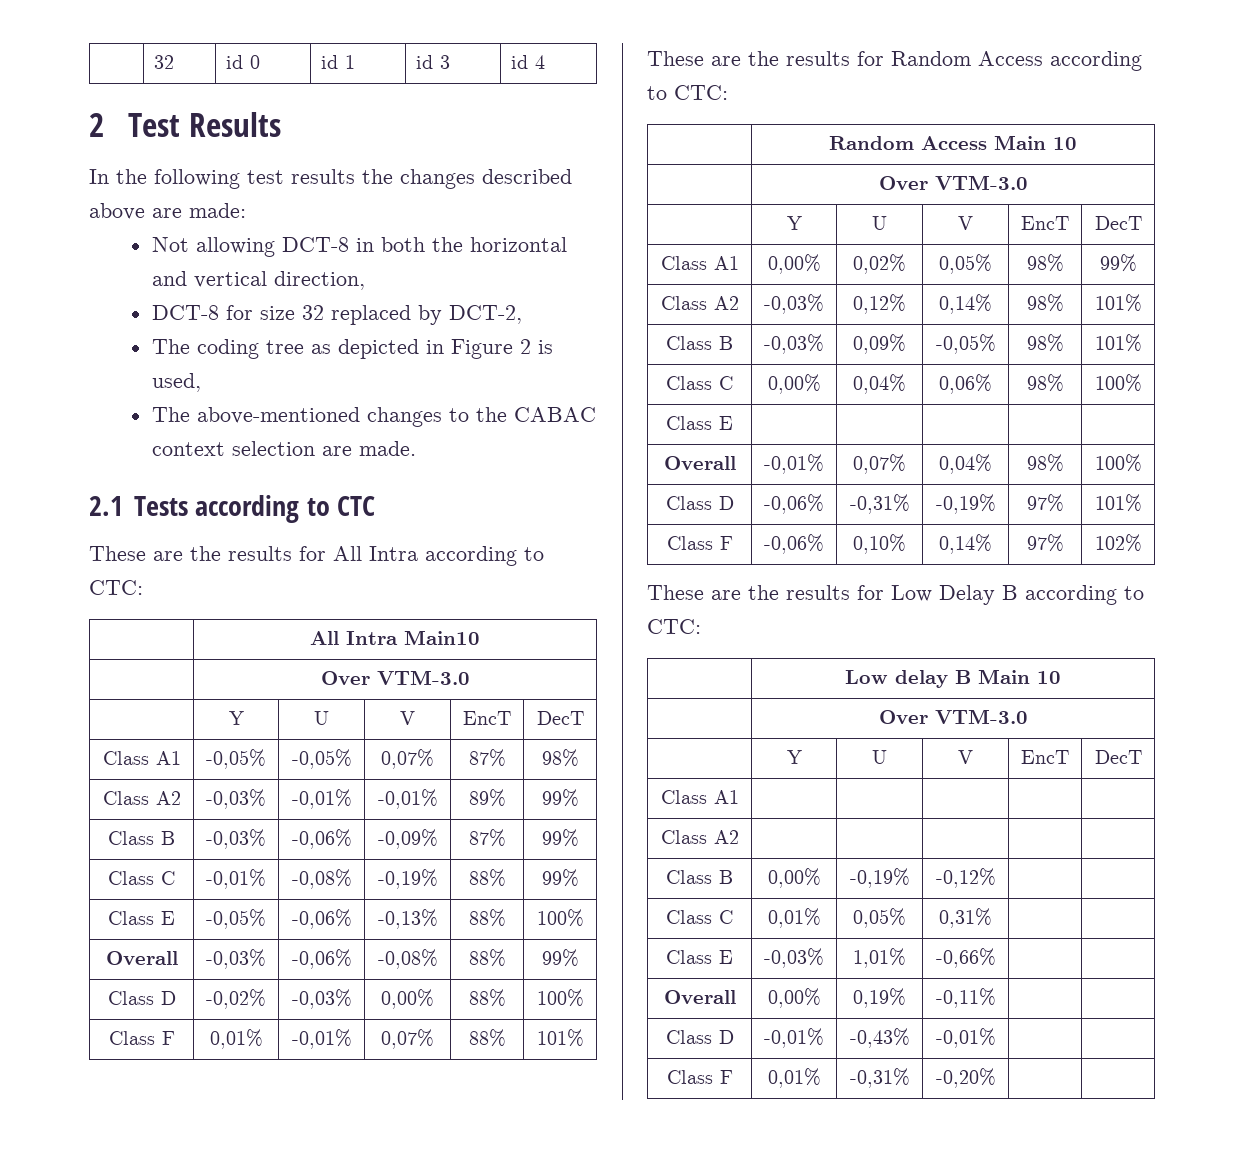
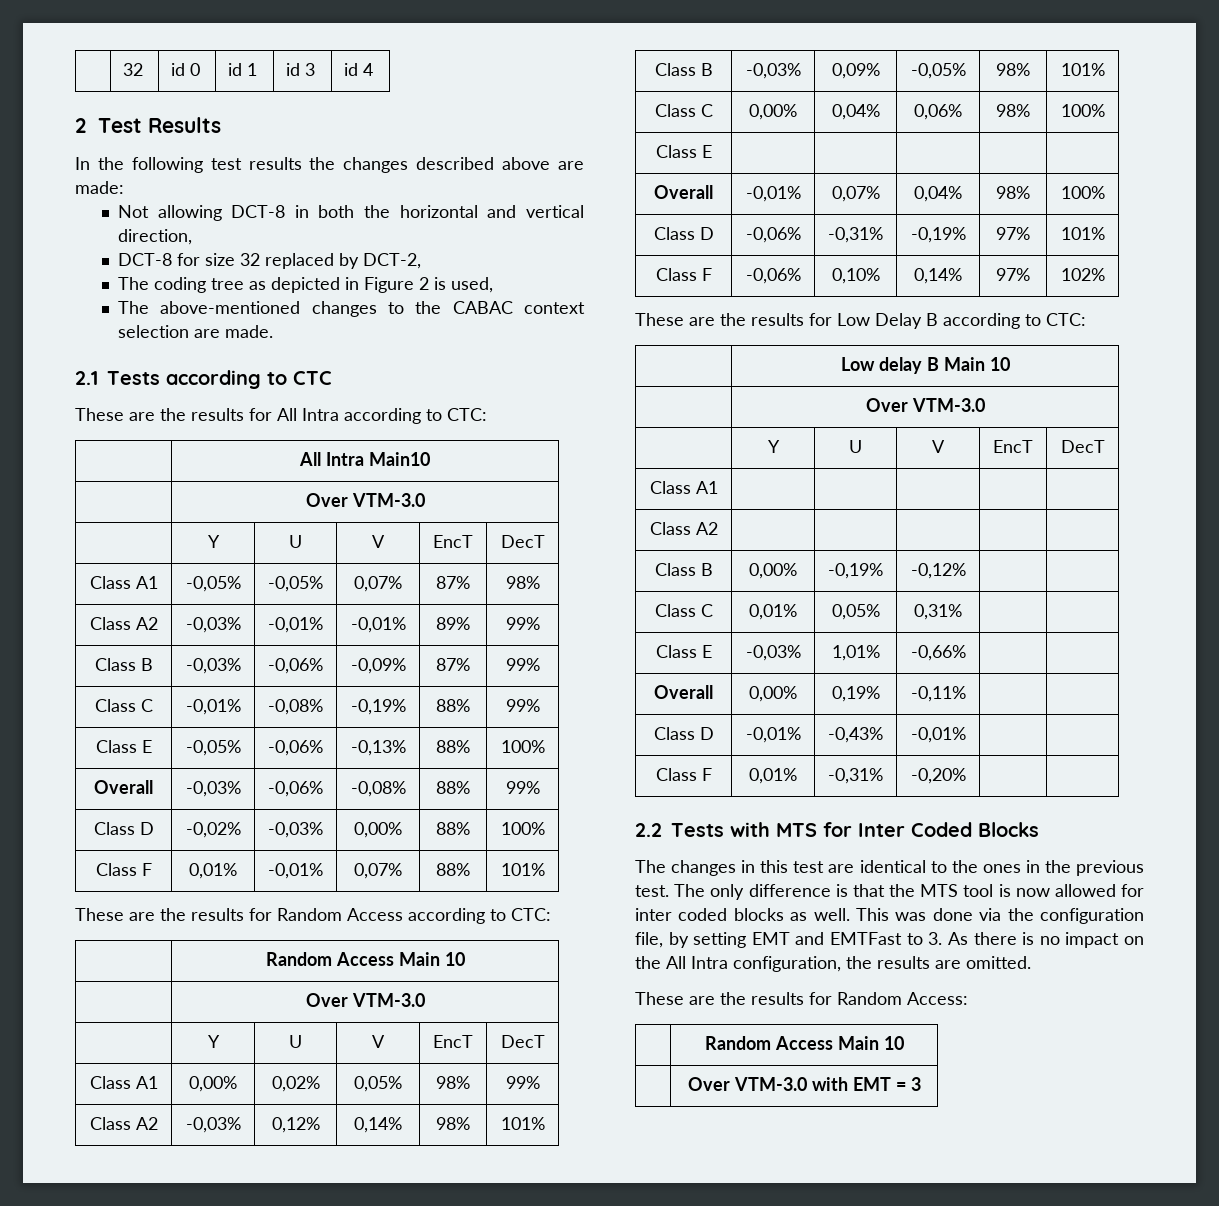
(996, 1078) none -> [635,822,1039,837] [635,860,1144,876] [635,884,1144,900] [635,908,1144,924] [635,932,1145,948] [635,956,1031,972] [635,992,968,1005] [704,1036,904,1050] [687,1077,921,1091] // 2.2 Tests with MTS for Inter Coded Blocks // The changes in this test are identical to the ones in the previous test. The only difference is that the MTS tool is now allowed for inter coded blocks as well. This was done via the configuration file, by setting EMT and EMTFast to 3. As there is no impact on the All Intra configuration, the results are omitted. // These are the results for Random Access: // | Random Access Main 10 // | Over VTM-3.0 with EMT = 3

